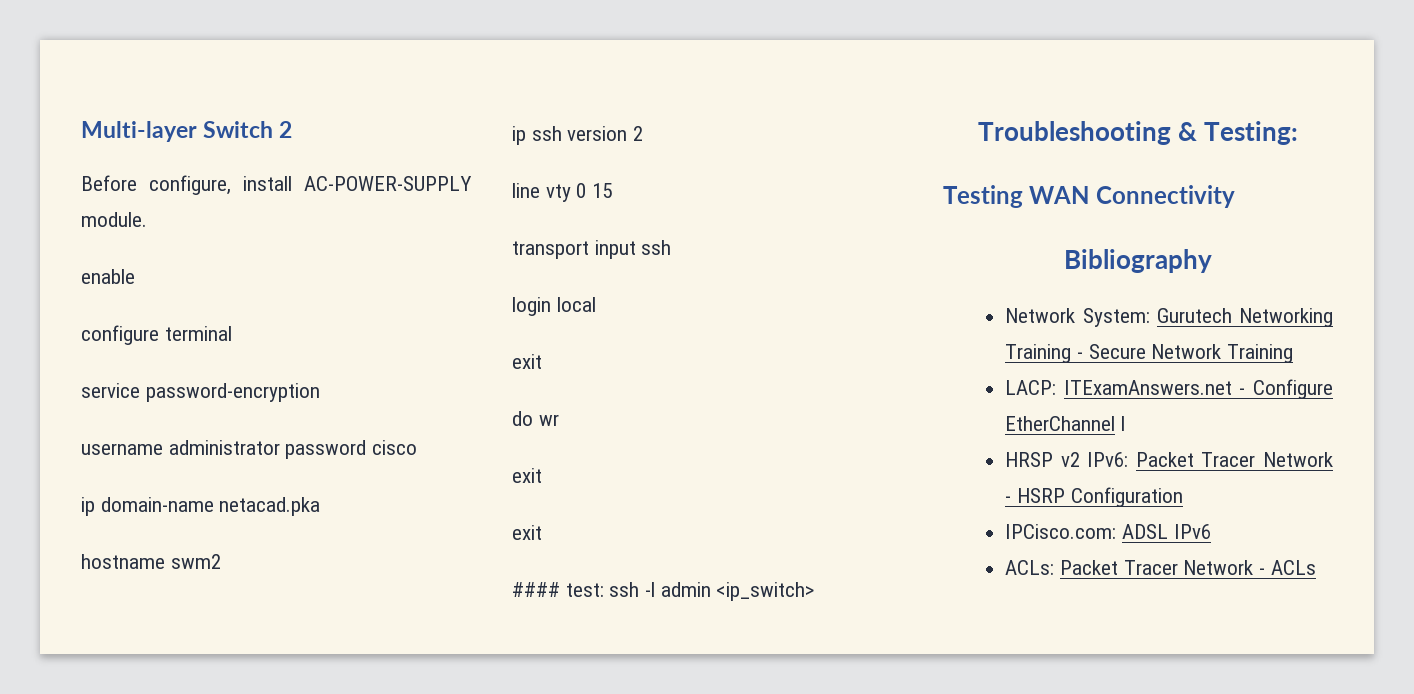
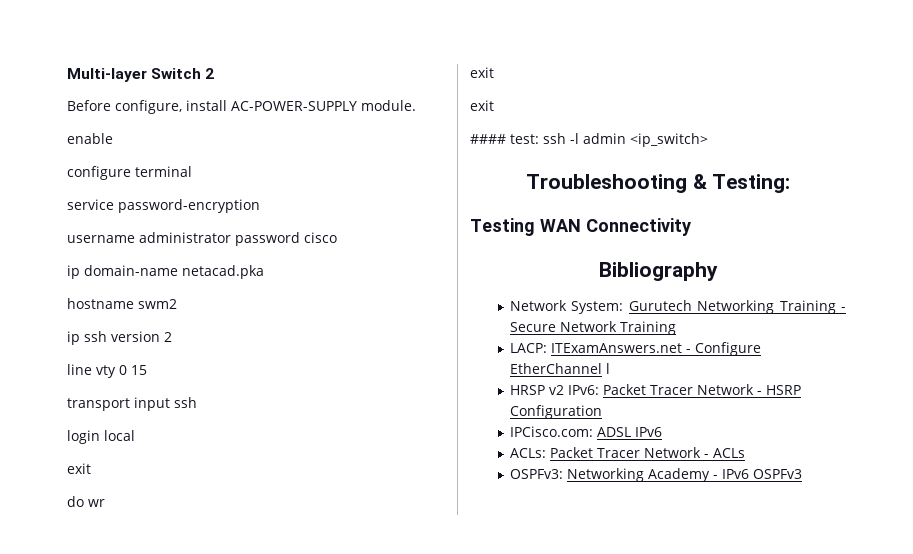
(1316, 567) none -> [509,468,802,482] // OSPFv3: Networking Academy - IPv6 OSPFv3

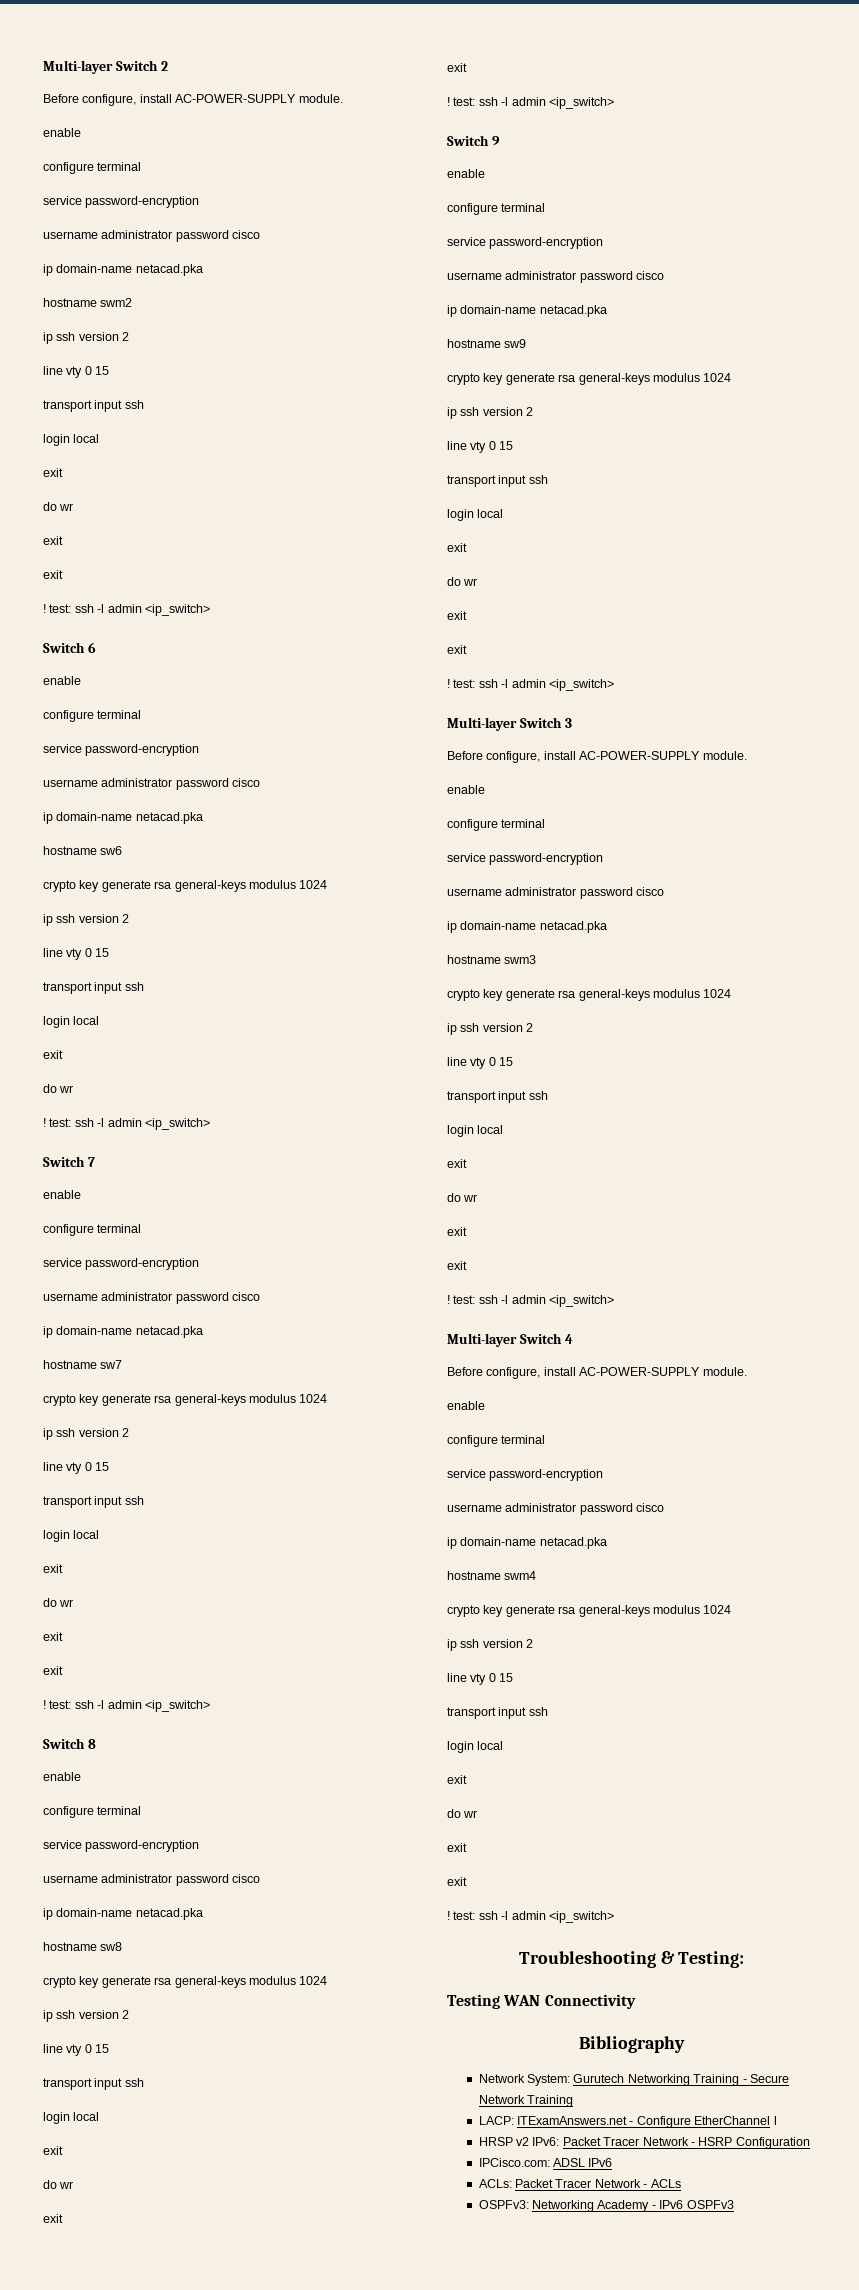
[470,134,506,144] #### -> [43,604,210,616] [43,642,96,653] [43,676,81,685] [43,710,142,722] [43,744,200,756] [43,778,261,790] [43,812,203,824] [43,846,123,855] [43,880,328,892] [43,914,130,926] [43,948,110,960] [43,982,144,994] [43,1016,100,1028] [43,1050,63,1059] [43,1084,74,1093] [43,1118,210,1130] [43,1156,95,1167] [43,1190,81,1199] [43,1224,142,1236] [43,1258,200,1270] [43,1292,261,1304] [43,1326,203,1338] [43,1360,123,1369] [43,1394,328,1406] [43,1428,130,1440] [43,1462,110,1474] [43,1496,144,1508] [43,1530,100,1542] [43,1564,63,1573] [43,1598,74,1607] [43,1632,63,1641] [43,1666,63,1675] [43,1700,210,1712] [43,1738,96,1749] [43,1772,81,1781] [43,1806,142,1818] [43,1840,200,1852] [43,1874,261,1886] [43,1908,203,1920] [43,1942,123,1951] [43,1976,328,1988] [43,2010,130,2022] [43,2044,110,2056] [43,2078,144,2090] [43,2112,100,2124] [43,2146,63,2155] [43,2180,74,2189] [43,2214,63,2223] [447,63,467,72] [447,97,614,109] [447,135,500,146] [447,169,485,178] [447,203,546,215] [447,237,604,249] [447,271,665,283] [447,305,607,317] [447,339,527,348] [447,373,732,385] [447,407,534,419] [447,441,514,453] [447,475,548,487] [447,509,504,521] [447,543,467,552] [447,577,478,586] [447,611,467,620] [447,645,467,654] [447,679,614,691] [447,717,572,731] [447,751,747,763] [447,785,485,794] [447,819,546,831] [447,853,604,865] [447,887,665,899] [447,921,607,933] [447,955,537,964] [447,989,732,1001] [447,1023,534,1035] [447,1057,514,1069] [447,1091,548,1103] [447,1125,504,1137] [447,1159,467,1168] [447,1193,478,1202] [447,1227,467,1236] [447,1261,467,1270] [447,1295,614,1307] [447,1333,573,1347] [447,1367,747,1379] [447,1401,485,1410] [447,1435,546,1447] [447,1469,604,1481] [447,1503,665,1515] [447,1537,607,1549] [447,1571,537,1580] [447,1605,732,1617] [447,1639,534,1651] [447,1673,514,1685] [447,1707,548,1719] [447,1741,504,1753] [447,1775,467,1784] [447,1809,478,1818] [447,1843,467,1852] [447,1877,467,1886] [447,1911,450,1920] ! test: ssh -l admin <ip_switch> // Switch 6 // enable // configure terminal // service password-encryption // username administrator password cisco // ip domain-name netacad.pka // hostname sw6 // crypto key generate rsa general-keys modulus 1024 // ip ssh version 2 // line vty 0 15 // transport input ssh // login local // exit // do wr // ! test: ssh -l admin <ip_switch> // Switch 7 // enable // configure terminal // service password-encryption // username administrator password cisco // ip domain-name netacad.pka // hostname sw7 // crypto key generate rsa general-keys modulus 1024 // ip ssh version 2 // line vty 0 15 // transport input ssh // login local // exit // do wr // exit // exit // ! test: ssh -l admin <ip_switch> // Switch 8 // enable // configure terminal // service password-encryption // username administrator password cisco // ip domain-name netacad.pka // hostname sw8 // crypto key generate rsa general-keys modulus 1024 // ip ssh version 2 // line vty 0 15 // transport input ssh // login local // exit // do wr // exit // exit // ! test: ssh -l admin <ip_switch> // Switch 9 // enable // configure terminal // service password-encryption // username administrator password cisco // ip domain-name netacad.pka // hostname sw9 // crypto key generate rsa general-keys modulus 1024 // ip ssh version 2 // line vty 0 15 // transport input ssh // login local // exit // do wr // exit // exit // ! test: ssh -l admin <ip_switch> // Multi-layer Switch 3 // Before configure, install AC-POWER-SUPPLY module. // enable // configure terminal // service password-encryption // username administrator password cisco // ip domain-name netacad.pka // hostname swm3 // crypto key generate rsa general-keys modulus 1024 // ip ssh version 2 // line vty 0 15 // transport input ssh // login local // exit // do wr // exit // exit // ! test: ssh -l admin <ip_switch> // Multi-layer Switch 4 // Before configure, install AC-POWER-SUPPLY module. // enable // configure terminal // service password-encryption // username administrator password cisco // ip domain-name netacad.pka // hostname swm4 // crypto key generate rsa general-keys modulus 1024 // ip ssh version 2 // line vty 0 15 // transport input ssh // login local // exit // do wr // exit // exit // !

